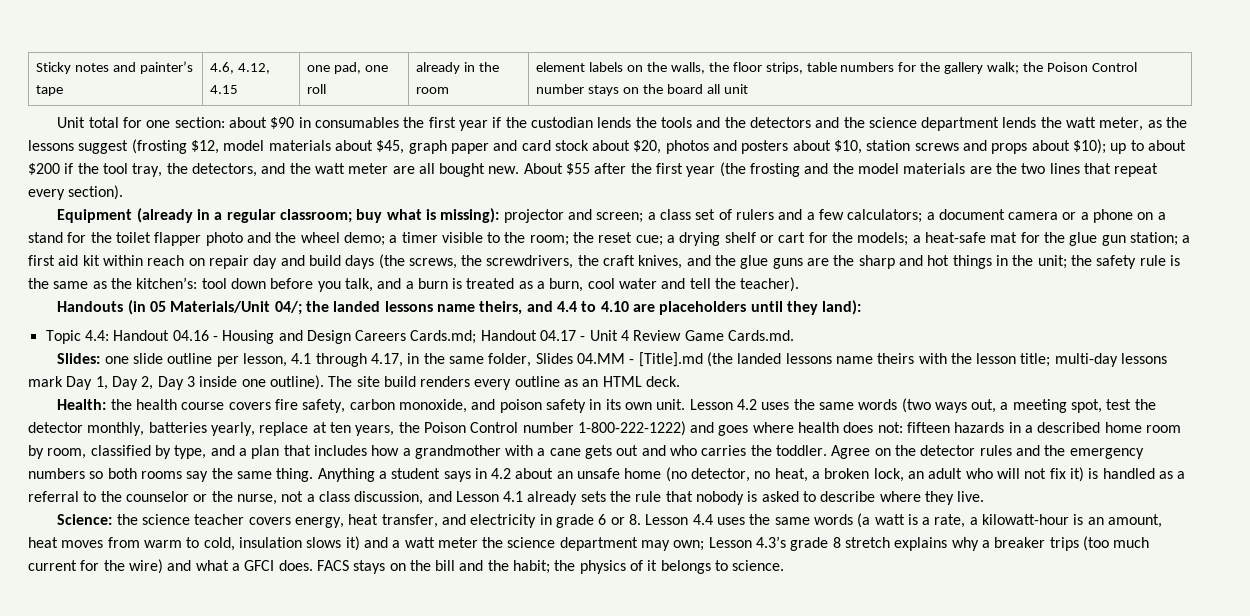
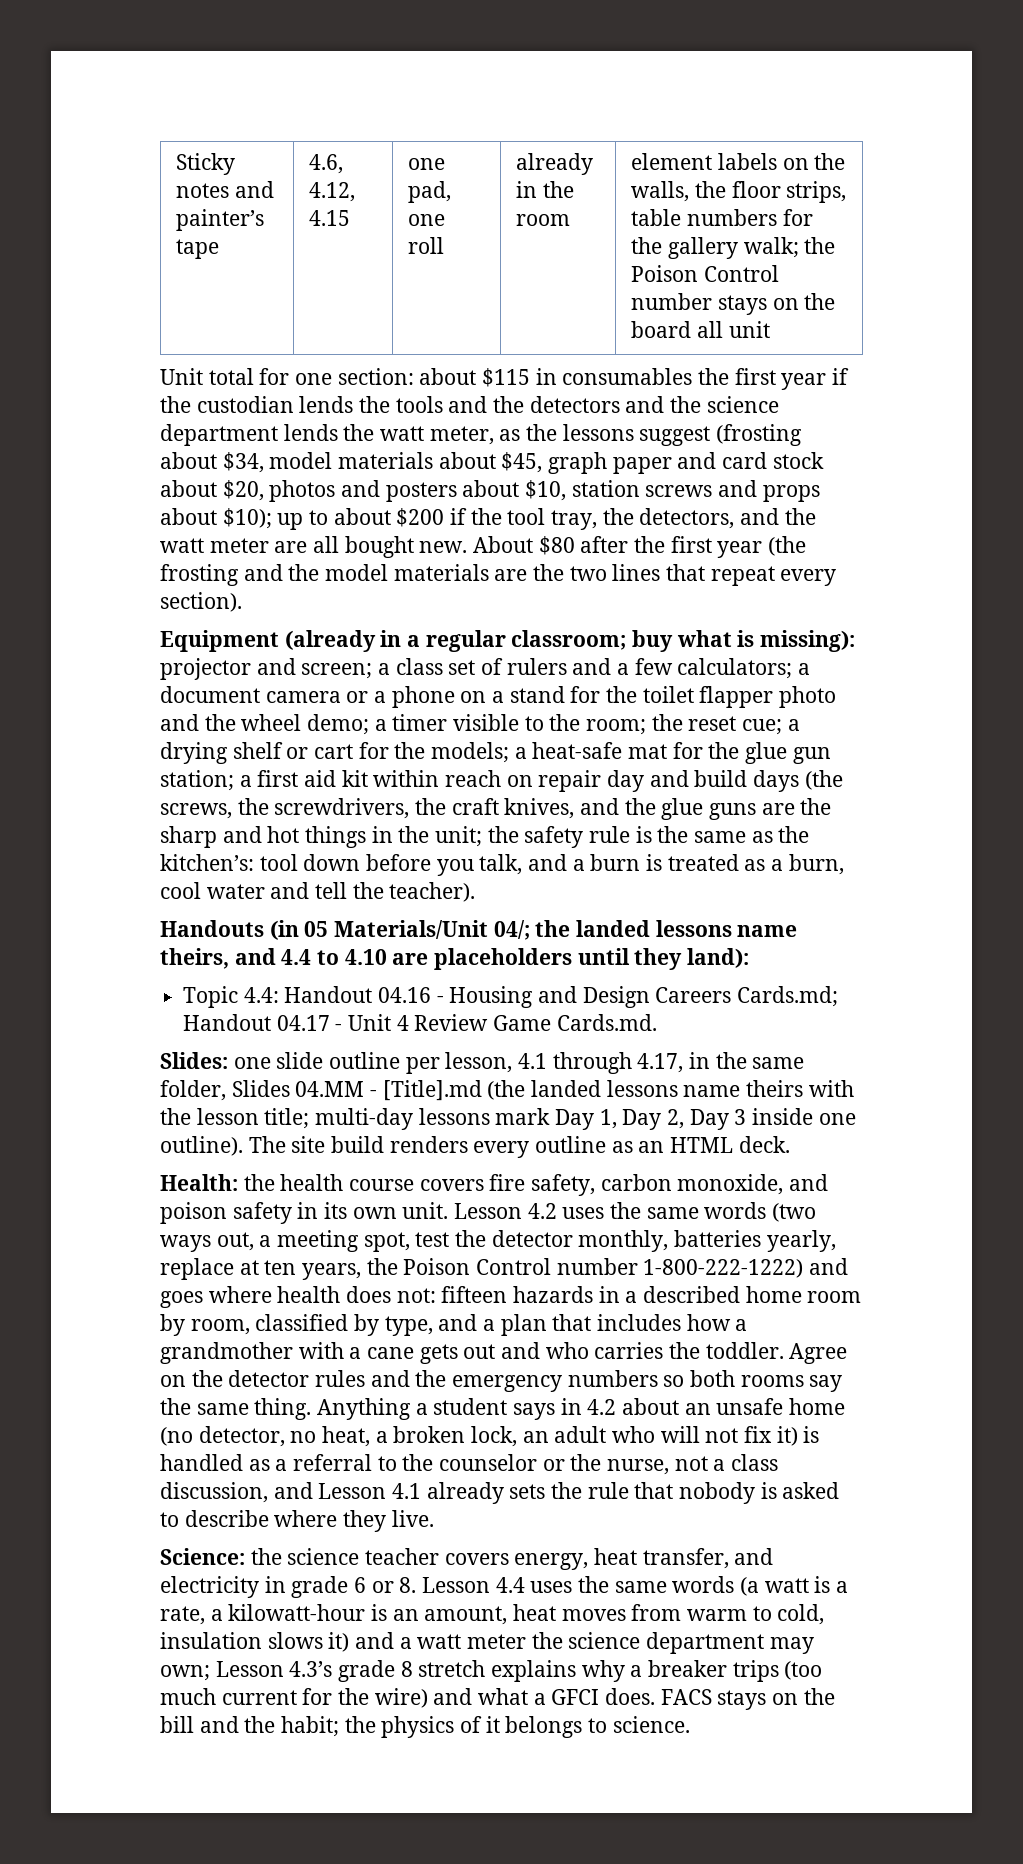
[270,117,295,129] $90 -> [482,368,531,387] $115
[190,140,219,154] $12, -> [160,452,264,473] about $34,
[566,163,591,175] $55 -> [538,536,575,555] $80

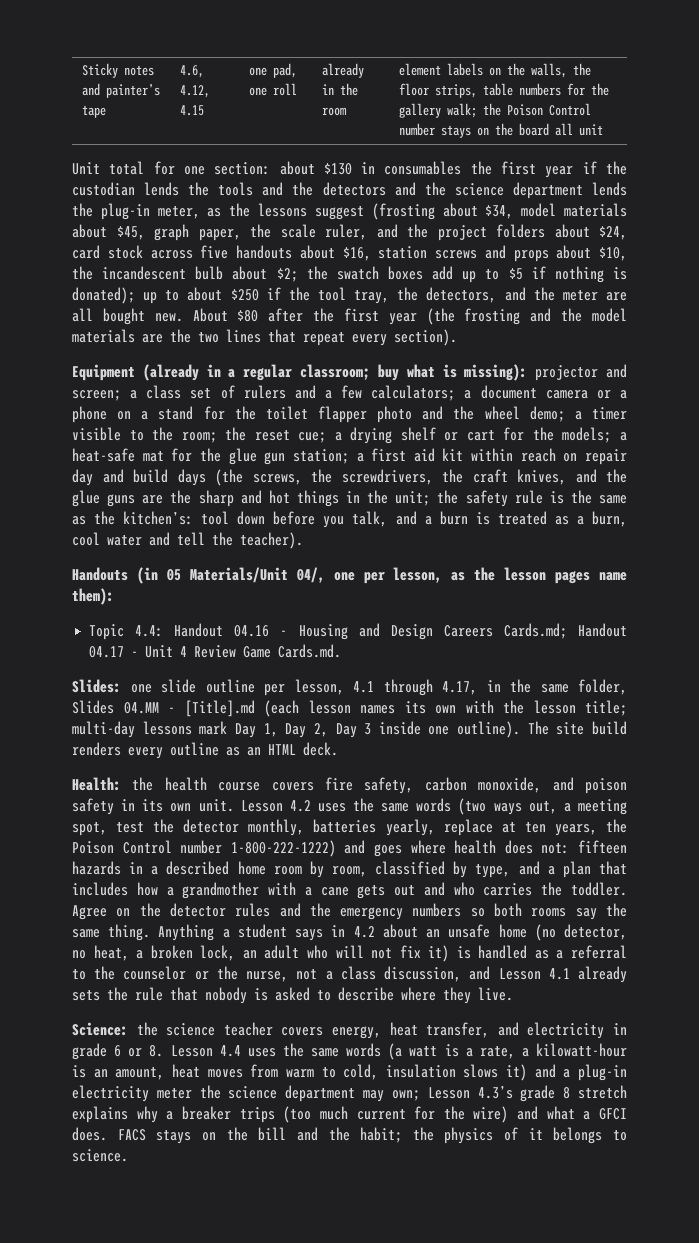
[482,368,531,387] $115 -> [323,163,352,175] $130
[380,426,425,441] watt -> [100,203,150,220] plug-in
[612,452,824,474] [160,480,567,502] paper and card stock about $20, photos and posters about $10, -> [198,224,627,241] [72,245,371,261] paper, the scale ruler, and the project folders about $24, card stock across five handouts about $16,
[222,508,272,529] $10); -> [599,247,627,261] [72,266,628,283] [72,287,135,304] $10, the incandescent bulb about $2; the swatch boxes add up to $5 if nothing is donated);
[396,508,445,527] $200 -> [230,289,259,301] $250
[160,538,204,553] watt -> (555, 294) none
[493,920,798,940] [160,948,750,970] 04/; the landed lessons name theirs, and 4.4 to 4.10 are placeholders until they land): -> [296,567,628,584] [72,588,114,605] 04/, one per lesson, as the lesson pages name them):
[487,1080,804,1100] (the landed lessons name theirs -> [264,700,456,717] (each lesson names its own
[417,1634,462,1649] watt -> [578,1064,628,1081] [72,1085,149,1102] plug-in electricity

